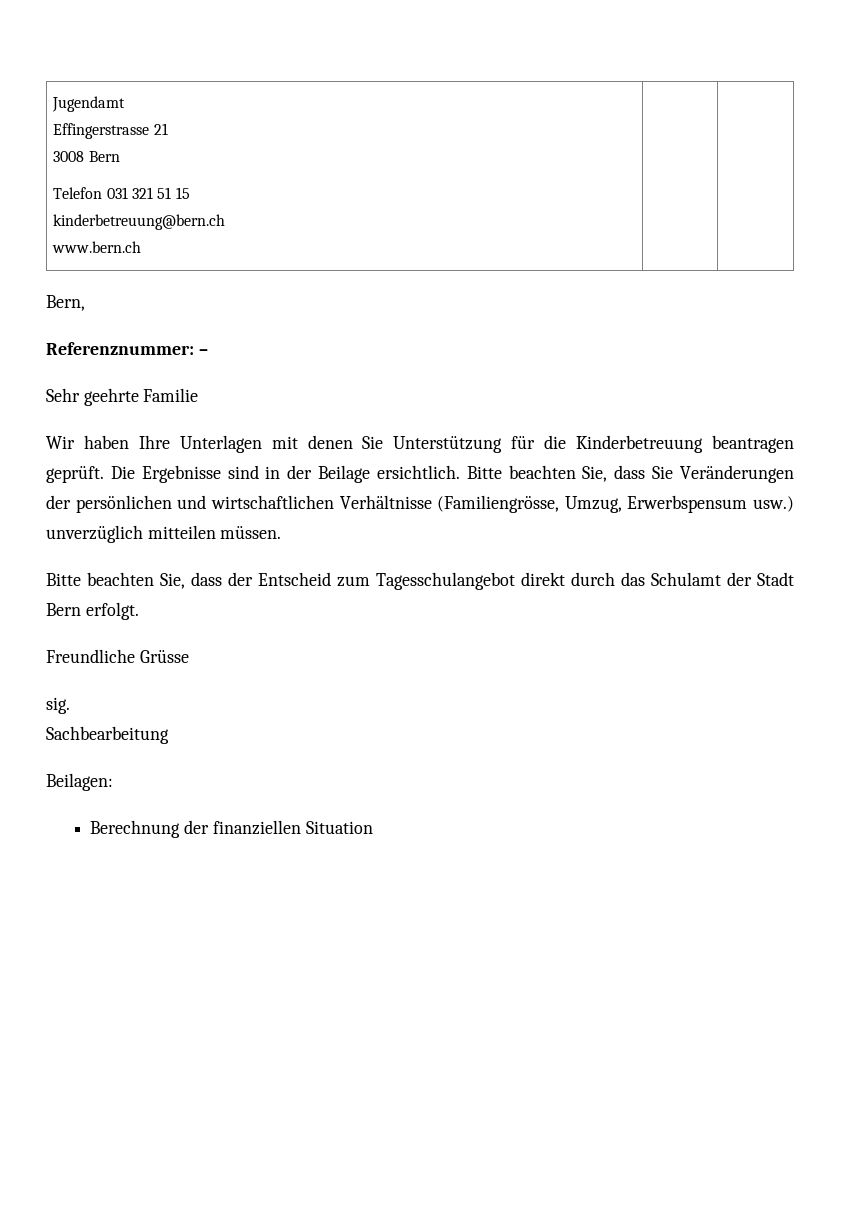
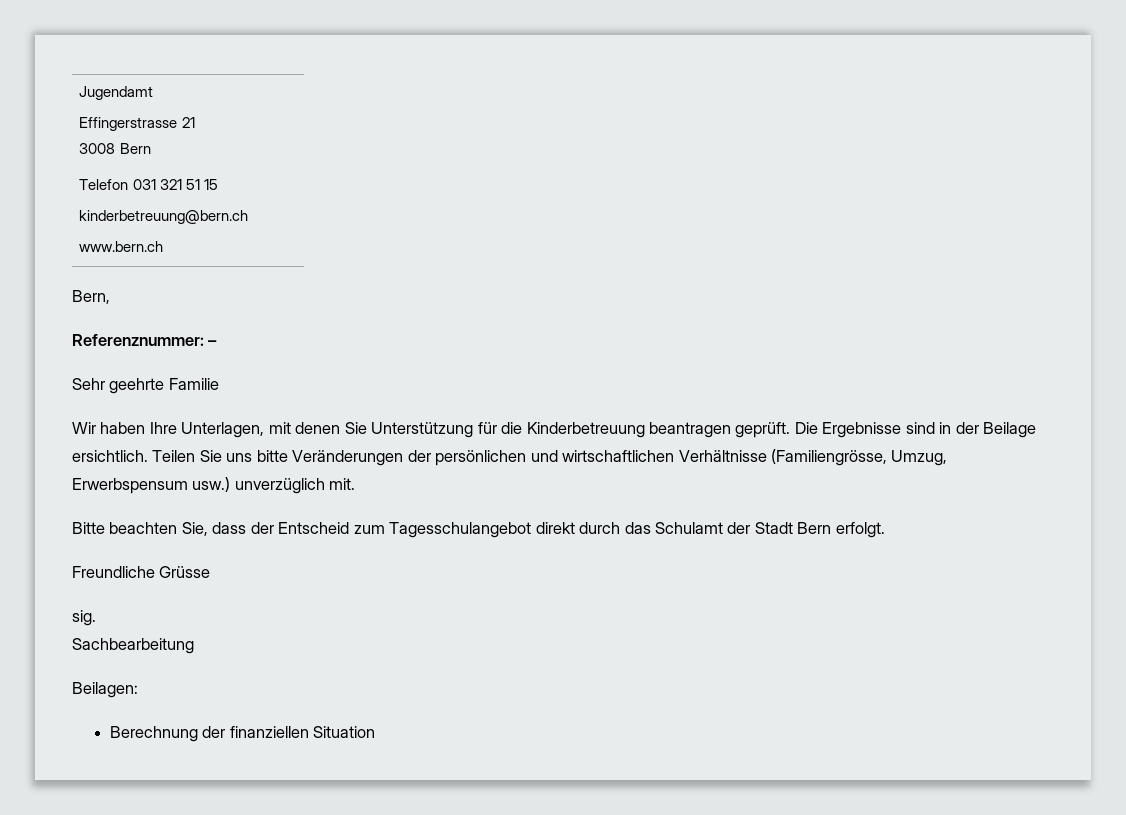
[179,435,262,453] Unterlagen -> [181,422,265,438] Unterlagen,
[466,465,674,482] Bitte beachten Sie, dass Sie -> [152,450,288,462] Teilen Sie uns bitte
[147,525,282,539] mitteilen müssen. -> [329,478,356,490] mit.

